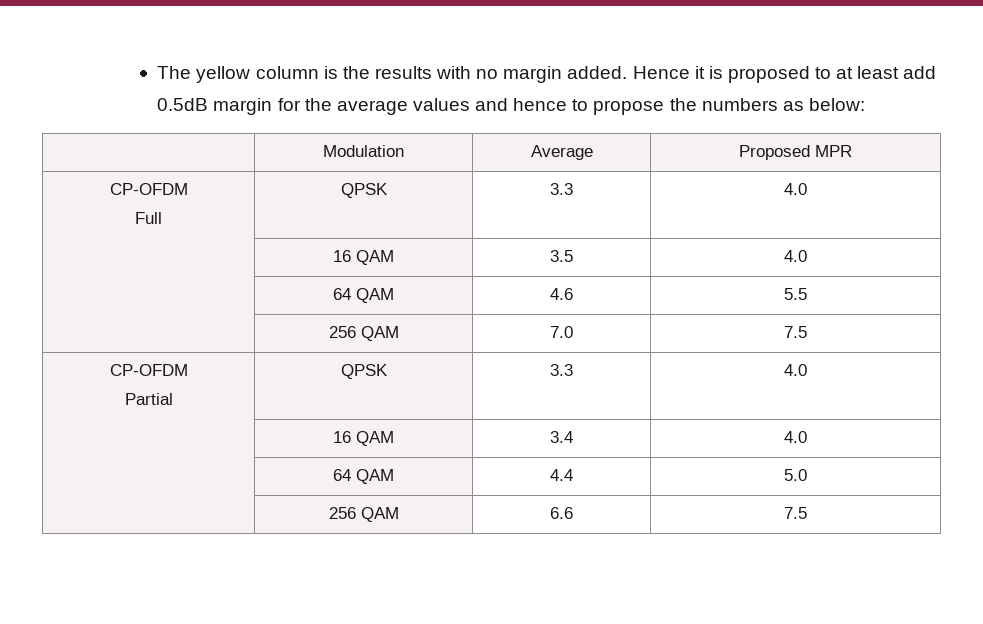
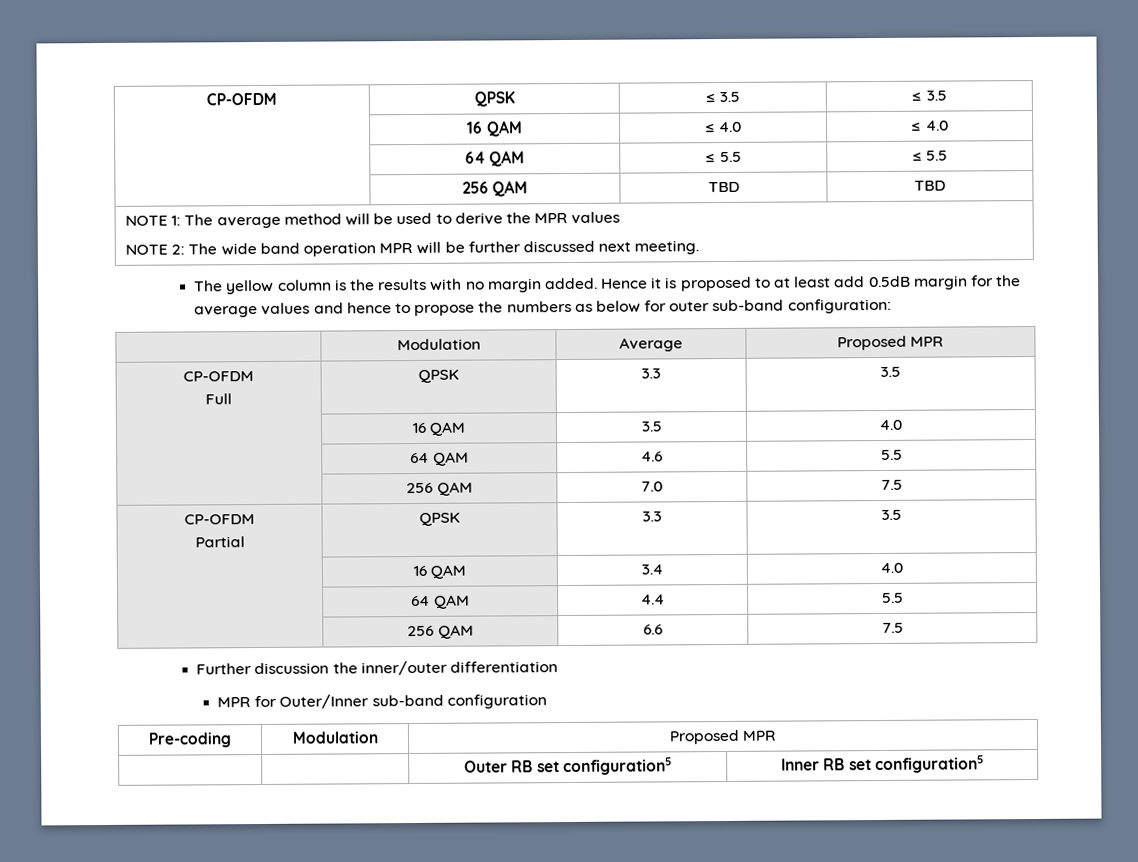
(157, 72) none -> [206,92,277,106] [473,91,515,107] [704,91,741,103] [911,90,947,101] [467,120,523,137] [704,121,743,133] [911,120,949,131] [464,150,526,167] [705,151,742,163] [911,150,949,161] [461,180,529,197] [707,181,740,193] [914,180,946,191] [125,211,621,229] [125,240,700,257] CP-OFDM | QPSK | ≤ 3.5 | ≤ 3.5 // | 16 QAM | ≤ 4.0 | ≤ 4.0 // | 64 QAM | ≤ 5.5 | ≤ 5.5 // | 256 QAM | TBD | TBD // NOTE 1: The average method will be used to derive the MPR values // NOTE 2: The wide band operation MPR will be further discussed next meeting. //
[808,98,865,111] below: -> [595,298,892,314] below for outer sub-band configuration:
[784,183,807,195] 4.0 -> [880,366,901,377] 3.5
[784,364,807,376] 4.0 -> [881,509,902,520] 3.5
[784,469,807,481] 5.0 -> [881,592,904,603] 5.5
(807, 513) none -> [196,660,558,676] [216,694,547,709] [148,732,232,748] [291,731,379,744] [668,729,778,745] [464,757,672,776] [781,755,984,774] // Further discussion the inner/outer differentiation // MPR for Outer/Inner sub-band configuration // Pre-coding | Modulation | Proposed MPR // | | Outer RB set configuration5 | Inner RB set configuration5

